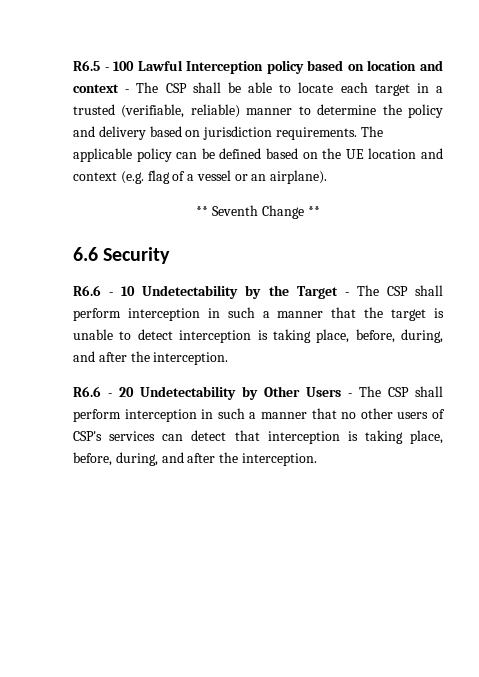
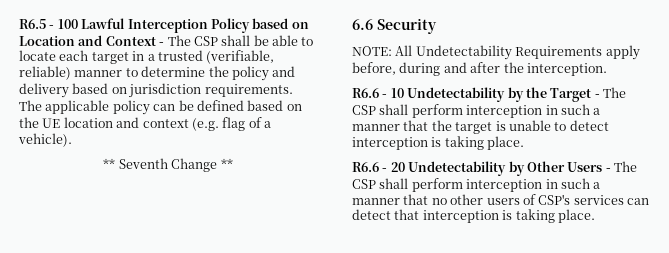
[266,60,443,74] [73,84,119,93] policy based on location and context -> [210,18,309,33] [19,35,156,46] Policy based on Location and Context
[196,170,328,184] vessel or an airplane). -> [18,133,72,147] vehicle).
(171, 255) none -> [352,45,640,60] [352,62,607,76] // NOTE: All Undetectability Requirements apply before, during and after the interception.
[316,329,443,343] [73,351,229,365] place, before, during, and after the interception. -> [487,136,525,150] place.
[410,430,443,444] [73,452,317,466] place, before, during, and after the interception. -> [557,209,595,223] place.

